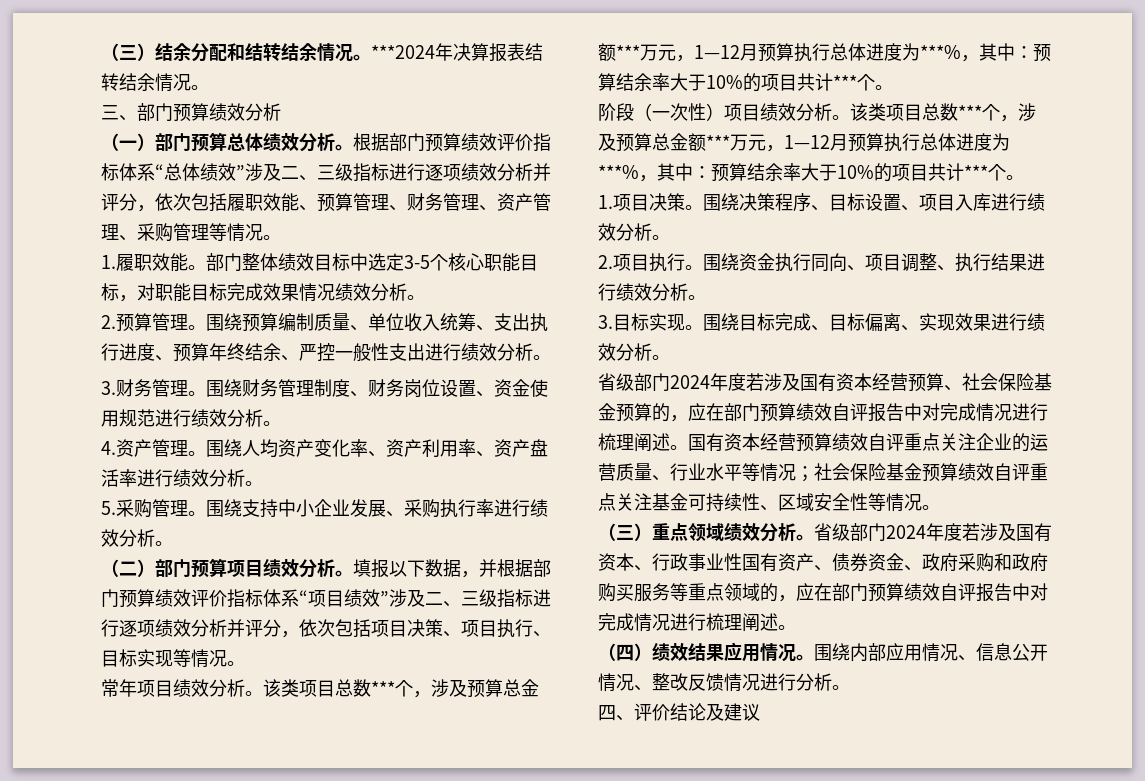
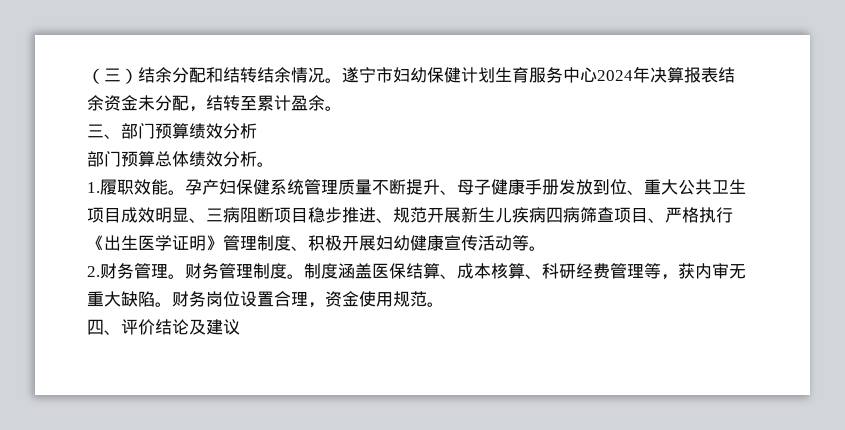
[371,43,543,62] [101,73,191,92] ***2024年决算报表结转结余情况 -> [342,66,735,83] [87,95,325,112] 遂宁市妇幼保健计划生育服务中心2024年决算报表结余资金未分配，结转至累计盈余
[101,133,155,151] （一） -> (257, 131) none
[353,133,551,152] [101,163,551,182] [101,193,551,212] [101,223,281,242] [101,253,538,272] [101,283,425,302] [101,313,548,332] [101,343,551,362] [101,381,116,395] 根据部门预算绩效评价指标体系“总体绩效”涉及二、三级指标进行逐项绩效分析并评分，依次包括履职效能、预算管理、财务管理、资产管理、采购管理等情况。 // 1.履职效能。部门整体绩效目标中选定3-5个核心职能目标，对职能目标完成效果情况绩效分析。 // 2.预算管理。围绕预算编制质量、单位收入统筹、支出执行进度、预算年终结余、严控一般性支出进行绩效分析。 // 3. -> [87,179,746,195] [87,207,733,223] [87,235,546,251] [87,266,100,277] // 1.履职效能。孕产妇保健系统管理质量不断提升、母子健康手册发放到位、重大公共卫生项目成效明显、三病阻断项目稳步推进、规范开展新生儿疾病四病筛查项目、严格执行《出生医学证明》管理制度、积极开展妇幼健康宣传活动等。 // 2.
[206,379,242,397] 围绕 -> (185, 276) none
[350,391,368,397] 、 -> [287,263,746,280] [87,291,172,307] 。制度涵盖医保结算、成本核算、科研经费管理等，获内审无重大缺陷。
[476,391,494,397] 、 -> [274,291,325,308] 合理，
[155,409,281,427] [101,439,548,458] [101,469,263,487] [101,499,548,518] [101,529,173,547] [101,558,551,578] [101,589,551,608] [101,619,551,638] [101,649,245,668] [101,679,539,698] [598,43,1051,62] [598,73,893,92] [598,103,1036,122] [598,133,1010,152] [598,163,1024,182] [598,193,1045,212] [598,223,670,241] [598,253,1045,272] [598,283,706,301] [598,313,1045,332] [598,343,670,361] [598,373,1052,392] [598,403,1048,422] [598,433,1048,452] [598,463,1048,482] [598,493,940,512] [598,522,1052,542] [598,553,1048,572] [598,583,1048,602] [598,613,796,632] [598,642,1048,662] [598,673,832,692] 进行绩效分析。 // 4.资产管理。围绕人均资产变化率、资产利用率、资产盘活率进行绩效分析。 // 5.采购管理。围绕支持中小企业发展、采购执行率进行绩效分析。 // （二）部门预算项目绩效分析。填报以下数据，并根据部门预算绩效评价指标体系“项目绩效”涉及二、三级指标进行逐项绩效分析并评分，依次包括项目决策、项目执行、目标实现等情况。 // 常年项目绩效分析。该类项目总数***个，涉及预算总金额***万元，1—12月预算执行总体进度为***%，其中：预算结余率大于10%的项目共计***个。 // 阶段（一次性）项目绩效分析。该类项目总数***个，涉及预算总金额***万元，1—12月预算执行总体进度为***%，其中：预算结余率大于10%的项目共计***个。 // 1.项目决策。围绕决策程序、目标设置、项目入库进行绩效分析。 // 2.项目执行。围绕资金执行同向、项目调整、执行结果进行绩效分析。 // 3.目标实现。围绕目标完成、目标偏离、实现效果进行绩效分析。 // 省级部门2024年度若涉及国有资本经营预算、社会保险基金预算的，应在部门预算绩效自评报告中对完成情况进行梳理阐述。国有资本经营预算绩效自评重点关注企业的运营质量、行业水平等情况；社会保险基金预算绩效自评重点关注基金可持续性、区域安全性等情况。 // （三）重点领域绩效分析。省级部门2024年度若涉及国有资本、行政事业性国有资产、债券资金、政府采购和政府购买服务等重点领域的，应在部门预算绩效自评报告中对完成情况进行梳理阐述。 // （四）绩效结果应用情况。围绕内部应用情况、信息公开情况、整改反馈情况进行分析 -> (427, 299) none

